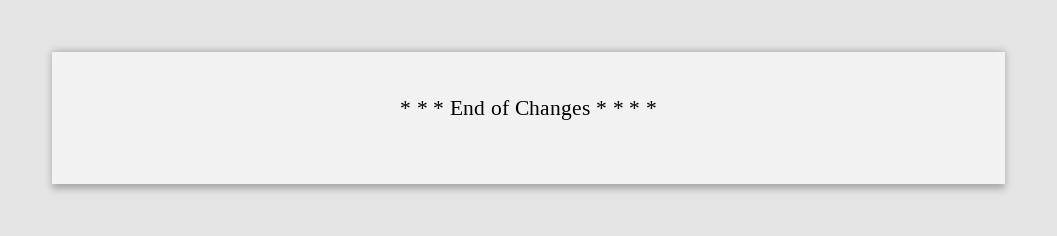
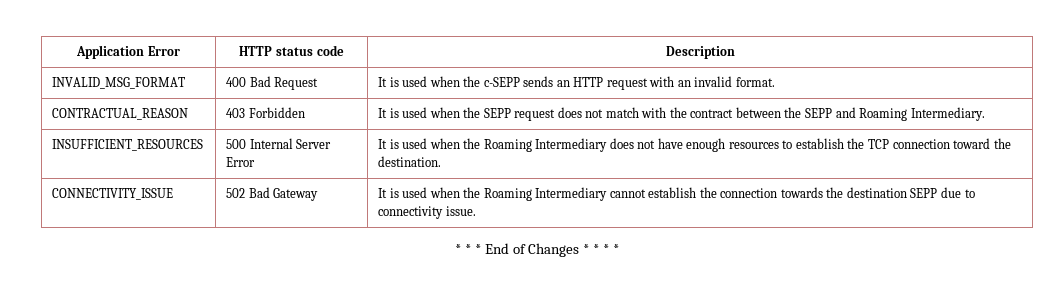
(399, 108) none -> [76,45,180,59] [239,45,344,56] [665,46,735,59] [52,77,186,89] [226,76,319,90] [378,76,775,90] [52,108,189,120] [226,107,305,118] [378,107,985,121] [52,139,204,151] [226,138,332,149] [226,157,256,167] [378,138,1011,152] [378,156,442,167] [52,188,174,200] [226,187,319,201] [378,187,975,201] [378,206,476,219] Application Error | HTTP status code | Description // INVALID_MSG_FORMAT | 400 Bad Request | It is used when the c-SEPP sends an HTTP request with an invalid format. // CONTRACTUAL_REASON | 403 Forbidden | It is used when the SEPP request does not match with the contract between the SEPP and Roaming Intermediary. // INSUFFICIENT_RESOURCES | 500 Internal Server Error | It is used when the Roaming Intermediary does not have enough resources to establish the TCP connection toward the destination. // CONNECTIVITY_ISSUE | 502 Bad Gateway | It is used when the Roaming Intermediary cannot establish the connection towards the destination SEPP due to connectivity issue. //

